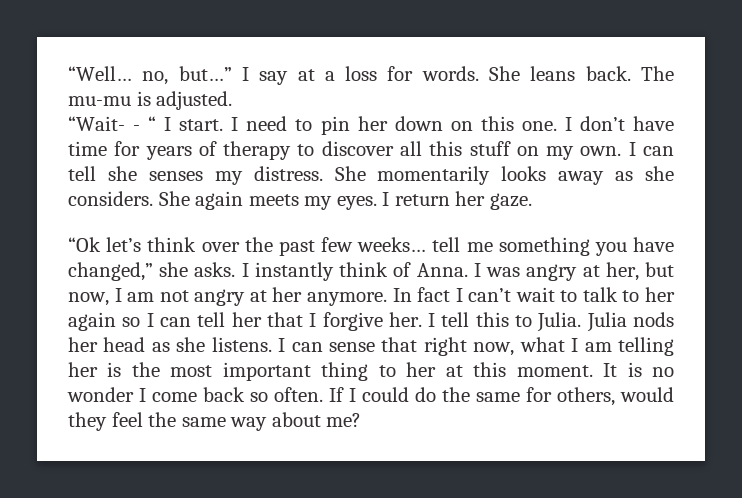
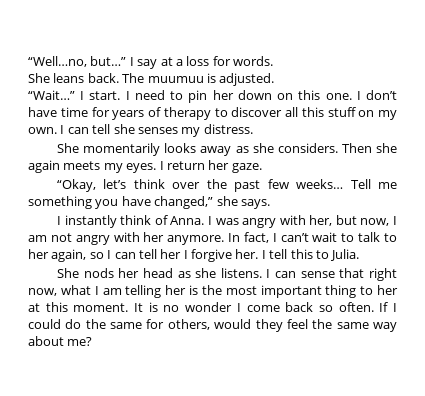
[68,66,169,85] “Well… no, -> [28,56,87,67] “Well…no,
(479, 73) none -> (273, 61) //
[68,96,131,106] mu-mu -> [147,76,204,83] muumuu
[68,116,157,131] “Wait- - “ -> [28,90,75,100] “Wait…”
(323, 173) none -> (253, 129) //
[158,191,190,206] She -> [341,143,397,153] Then she
[68,237,101,252] “Ok -> [56,179,96,192] “Okay,
[432,237,461,252] tell -> [350,179,371,189] Tell
[194,262,236,277] asks. -> [240,199,270,209] says. //
[582,265,600,277] at -> [279,215,306,225] with
[249,290,267,302] at -> [113,232,140,242] with
[417,287,451,302] fact -> [243,232,269,243] fact,
[68,312,116,331] again -> [51,249,87,262] again,
[266,312,303,327] that -> (182, 254) none
[586,312,627,332] Julia -> [56,268,79,278] // She

